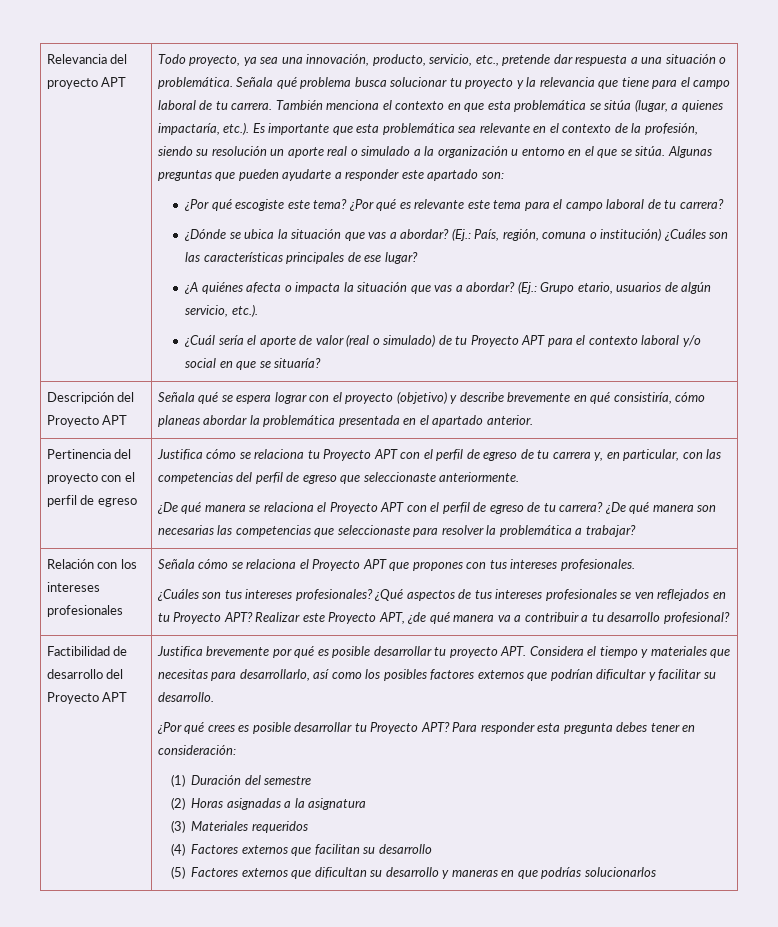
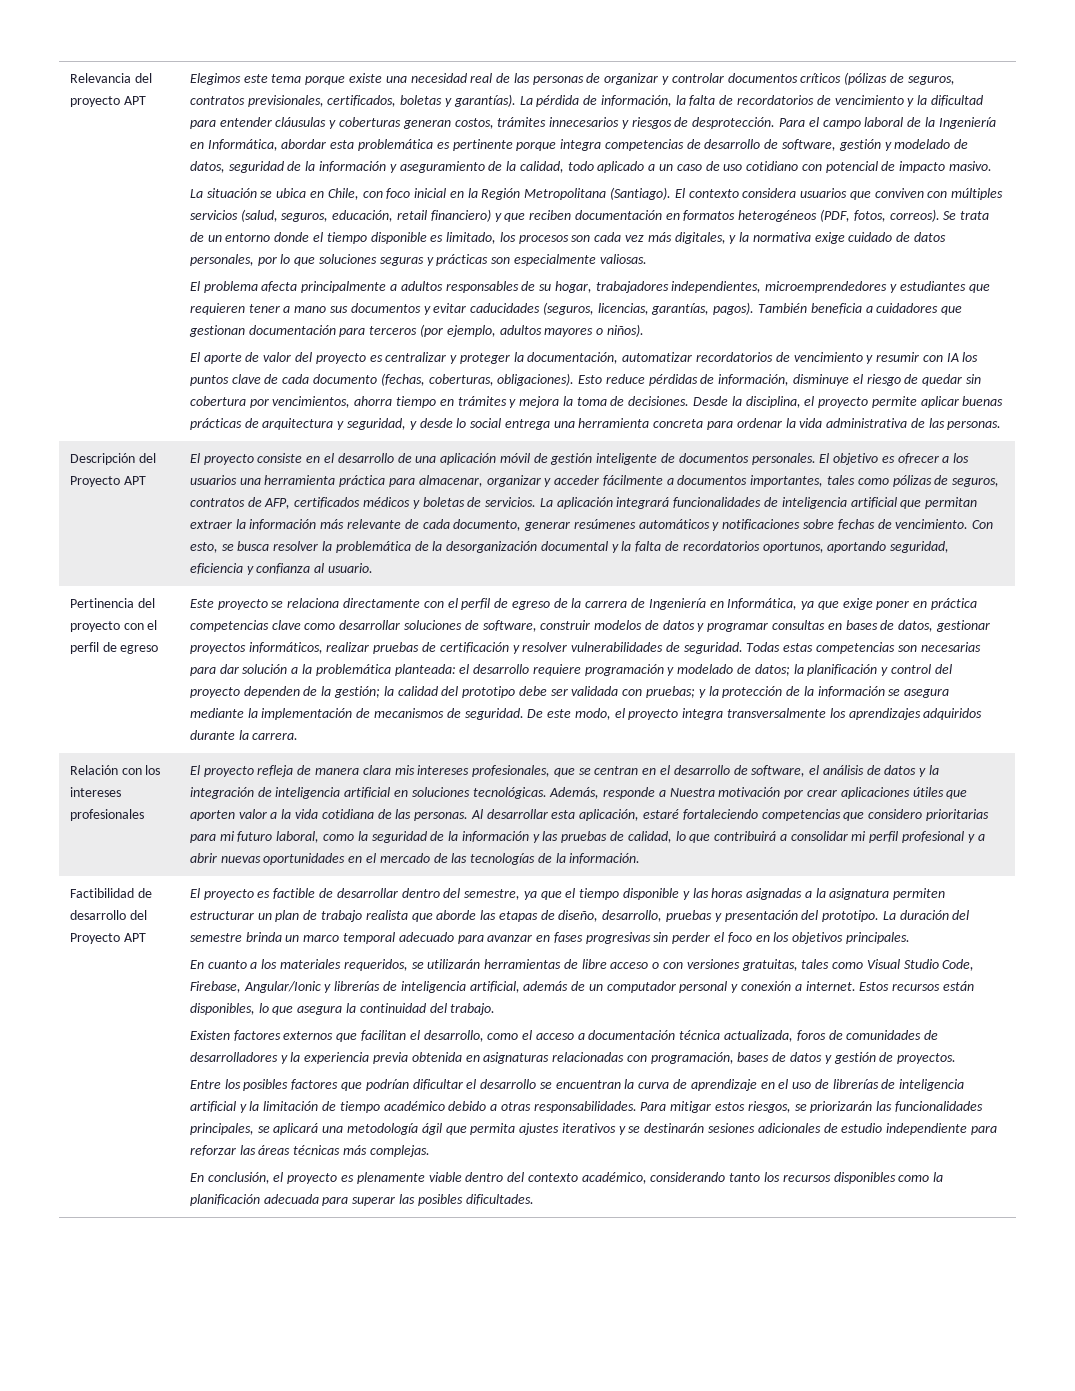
[157,54,727,66] [157,77,731,89] [157,99,723,112] [157,122,698,135] [157,146,712,158] [157,169,504,181] [184,199,724,211] [184,228,729,241] [185,252,418,264] [184,281,712,294] [185,304,258,317] [184,334,701,347] [185,358,322,370] [46,392,135,404] [46,415,128,427] [157,391,706,404] [157,415,533,427] Todo proyecto, ya sea una innovación, producto, servicio, etc., pretende dar respuesta a una situación o problemática. Señala qué problema busca solucionar tu proyecto y la relevancia que tiene para el campo laboral de tu carrera. También menciona el contexto en que esta problemática se sitúa (lugar, a quienes impactaría, etc.). Es importante que esta problemática sea relevante en el contexto de la profesión, siendo su resolución un aporte real o simulado a la organización u entorno en el que se sitúa. Algunas preguntas que pueden ayudarte a responder este apartado son: // ¿Por qué escogiste este tema? ¿Por qué es relevante este tema para el campo laboral de tu carrera? // ¿Dónde se ubica la situación que vas a abordar? (Ej.: País, región, comuna o institución) ¿Cuáles son las características principales de ese lugar? // ¿A quiénes afecta o impacta la situación que vas a abordar? (Ej.: Grupo etario, usuarios de algún servicio, etc.). // ¿Cuál sería el aporte de valor (real o simulado) de tu Proyecto APT para el contexto laboral y/o social en que se situaría? // Descripción del Proyecto APT | Señala qué se espera lograr con el proyecto (objetivo) y describe brevemente en qué consistiría, cómo planeas abordar la problemática presentada en el apartado anterior. -> [189,72,955,85] [189,94,983,107] [189,117,996,129] [189,139,969,151] [189,161,993,173] [189,187,1004,200] [189,209,990,222] [189,232,947,244] [189,254,647,266] [189,281,990,293] [189,302,963,315] [188,324,644,337] [189,352,979,364] [189,373,981,386] [189,396,1004,408] [189,418,1002,430] [69,453,156,465] [69,476,146,487] [189,453,970,465] [189,475,1000,487] [189,497,978,509] [189,519,994,531] [189,541,950,553] [189,563,373,575] Elegimos este tema porque existe una necesidad real de las personas de organizar y controlar documentos críticos (pólizas de seguros, contratos previsionales, certificados, boletas y garantías). La pérdida de información, la falta de recordatorios de vencimiento y la dificultad para entender cláusulas y coberturas generan costos, trámites innecesarios y riesgos de desprotección. Para el campo laboral de la Ingeniería en Informática, abordar esta problemática es pertinente porque integra competencias de desarrollo de software, gestión y modelado de datos, seguridad de la información y aseguramiento de la calidad, todo aplicado a un caso de uso cotidiano con potencial de impacto masivo. // La situación se ubica en Chile, con foco inicial en la Región Metropolitana (Santiago). El contexto considera usuarios que conviven con múltiples servicios (salud, seguros, educación, retail financiero) y que reciben documentación en formatos heterogéneos (PDF, fotos, correos). Se trata de un entorno donde el tiempo disponible es limitado, los procesos son cada vez más digitales, y la normativa exige cuidado de datos personales, por lo que soluciones seguras y prácticas son especialmente valiosas. // El problema afecta principalmente a adultos responsables de su hogar, trabajadores independientes, microemprendedores y estudiantes que requieren tener a mano sus documentos y evitar caducidades (seguros, licencias, garantías, pagos). También beneficia a cuidadores que gestionan documentación para terceros (por ejemplo, adultos mayores o niños). // El aporte de valor del proyecto es centralizar y proteger la documentación, automatizar recordatorios de vencimiento y resumir con IA los puntos clave de cada documento (fechas, coberturas, obligaciones). Esto reduce pérdidas de información, disminuye el riesgo de quedar sin cobertura por vencimientos, ahorra tiempo en trámites y mejora la toma de decisiones. Desde la disciplina, el proyecto permite aplicar buenas prácticas de arquitectura y seguridad, y desde lo social entrega una herramienta concreta para ordenar la vida administrativa de las personas. // Descripción del Proyecto APT | El proyecto consiste en el desarrollo de una aplicación móvil de gestión inteligente de documentos personales. El objetivo es ofrecer a los usuarios una herramienta práctica para almacenar, organizar y acceder fácilmente a documentos importantes, tales como pólizas de seguros, contratos de AFP, certificados médicos y boletas de servicios. La aplicación integrará funcionalidades de inteligencia artificial que permitan extraer la información más relevante de cada documento, generar resúmenes automáticos y notificaciones sobre fechas de vencimiento. Con esto, se busca resolver la problemática de la desorganización documental y la falta de recordatorios oportunos, aportando seguridad, eficiencia y confianza al usuario.
[156,449,722,461] [157,472,520,484] [156,502,717,514] [157,525,636,537] Justifica cómo se relaciona tu Proyecto APT con el perfil de egreso de tu carrera y, en particular, con las competencias del perfil de egreso que seleccionaste anteriormente. // ¿De qué manera se relaciona el Proyecto APT con el perfil de egreso de tu carrera? ¿De qué manera son necesarias las competencias que seleccionaste para resolver la problemática a trabajar? -> [189,598,978,610] [189,620,990,632] [189,642,981,654] [189,664,952,676] [189,686,950,698] [189,708,983,720] [189,730,299,740] Este proyecto se relaciona directamente con el perfil de egreso de la carrera de Ingeniería en Informática, ya que exige poner en práctica competencias clave como desarrollar soluciones de software, construir modelos de datos y programar consultas en bases de datos, gestionar proyectos informáticos, realizar pruebas de certificación y resolver vulnerabilidades de seguridad. Todas estas competencias son necesarias para dar solución a la problemática planteada: el desarrollo requiere programación y modelado de datos; la planificación y control del proyecto dependen de la gestión; la calidad del prototipo debe ser validada con pruebas; y la protección de la información se asegura mediante la implementación de mecanismos de seguridad. De este modo, el proyecto integra transversalmente los aprendizajes adquiridos durante la carrera.
[157,559,635,571] [156,589,726,601] [157,612,730,624] Señala cómo se relaciona el Proyecto APT que propones con tus intereses profesionales. // ¿Cuáles son tus intereses profesionales? ¿Qué aspectos de tus intereses profesionales se ven reflejados en tu Proyecto APT? Realizar este Proyecto APT, ¿de qué manera va a contribuir a tu desarrollo profesional? -> [189,765,940,777] [189,787,968,799] [189,809,989,821] [189,831,985,843] [189,853,641,865] El proyecto refleja de manera clara mis intereses profesionales, que se centran en el desarrollo de software, el análisis de datos y la integración de inteligencia artificial en soluciones tecnológicas. Además, responde a Nuestra motivación por crear aplicaciones útiles que aporten valor a la vida cotidiana de las personas. Al desarrollar esta aplicación, estaré fortaleciendo competencias que considero prioritarias para mi futuro laboral, como la seguridad de la información y las pruebas de calidad, lo que contribuirá a consolidar mi perfil profesional y a abrir nuevas oportunidades en el mercado de las tecnologías de la información.
[156,646,731,658] [157,669,716,681] [157,692,214,702] [156,722,696,734] [157,745,236,755] [170,774,312,787] [170,797,367,810] [170,820,308,833] [170,843,432,856] [170,866,656,879] Justifica brevemente por qué es posible desarrollar tu proyecto APT. Considera el tiempo y materiales que necesitas para desarrollarlo, así como los posibles factores externos que podrían dificultar y facilitar su desarrollo. // ¿Por qué crees es posible desarrollar tu Proyecto APT? Para responder esta pregunta debes tener en consideración: // (1) Duración del semestre // (2) Horas asignadas a la asignatura // (3) Materiales requeridos // (4) Factores externos que facilitan su desarrollo // (5) Factores externos que dificultan su desarrollo y maneras en que podrías solucionarlos -> [189,888,946,900] [189,910,970,922] [189,932,910,944] [189,959,975,971] [189,981,974,993] [189,1003,496,1015] [189,1030,939,1042] [189,1052,957,1064] [189,1079,965,1091] [189,1101,983,1113] [189,1123,997,1135] [189,1145,430,1157] [189,1172,944,1184] [189,1194,534,1206] El proyecto es factible de desarrollar dentro del semestre, ya que el tiempo disponible y las horas asignadas a la asignatura permiten estructurar un plan de trabajo realista que aborde las etapas de diseño, desarrollo, pruebas y presentación del prototipo. La duración del semestre brinda un marco temporal adecuado para avanzar en fases progresivas sin perder el foco en los objetivos principales. // En cuanto a los materiales requeridos, se utilizarán herramientas de libre acceso o con versiones gratuitas, tales como Visual Studio Code, Firebase, Angular/Ionic y librerías de inteligencia artificial, además de un computador personal y conexión a internet. Estos recursos están disponibles, lo que asegura la continuidad del trabajo. // Existen factores externos que facilitan el desarrollo, como el acceso a documentación técnica actualizada, foros de comunidades de desarrolladores y la experiencia previa obtenida en asignaturas relacionadas con programación, bases de datos y gestión de proyectos. // Entre los posibles factores que podrían dificultar el desarrollo se encuentran la curva de aprendizaje en el uso de librerías de inteligencia artificial y la limitación de tiempo académico debido a otras responsabilidades. Para mitigar estos riesgos, se priorizarán las funcionalidades principales, se aplicará una metodología ágil que permita ajustes iterativos y se destinarán sesiones adicionales de estudio independiente para reforzar las áreas técnicas más complejas. // En conclusión, el proyecto es plenamente viable dentro del contexto académico, considerando tanto los recursos disponibles como la planificación adecuada para superar las posibles dificultades.

